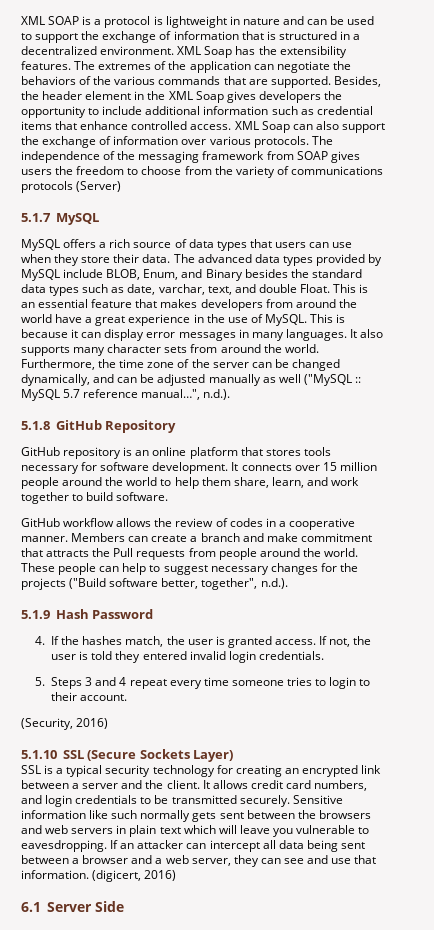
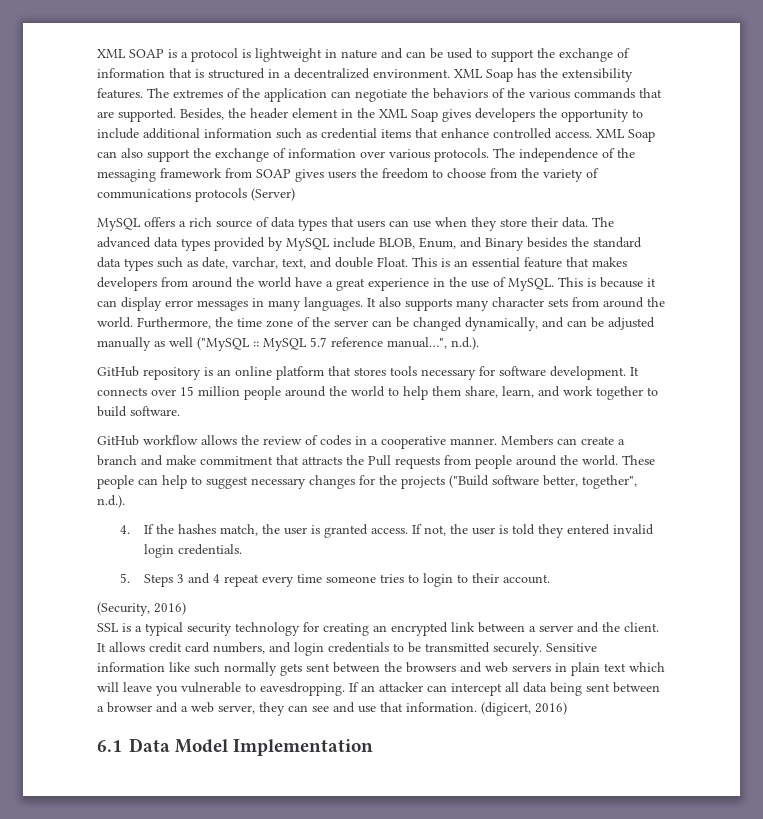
[21,213,99,225] // 5.1.7 MySQL -> (295, 194) none
[21,420,177,433] // 5.1.8 GitHub Repository -> (479, 343) none
[21,609,154,619] // 5.1.9 Hash Password -> (125, 501) none
[21,749,233,762] // 5.1.10 SSL (Secure Sockets Layer) -> (186, 608) none
[46,901,124,912] Server Side -> [129,738,374,756] Data Model Implementation

